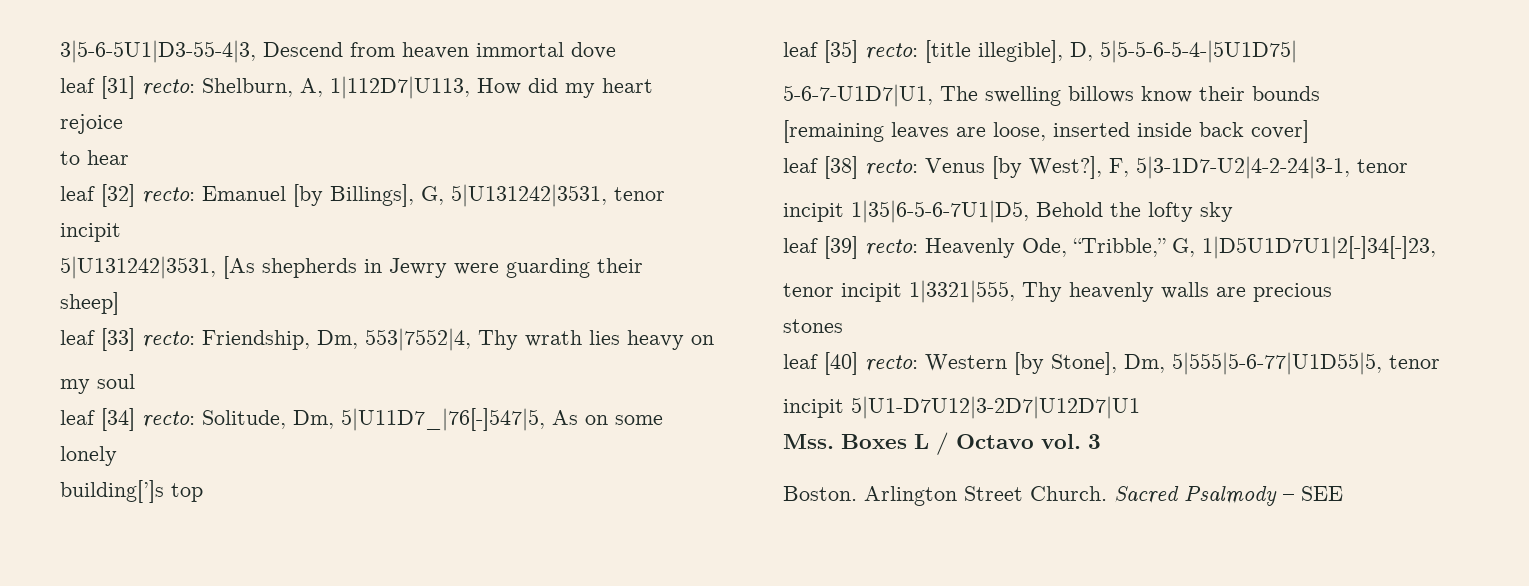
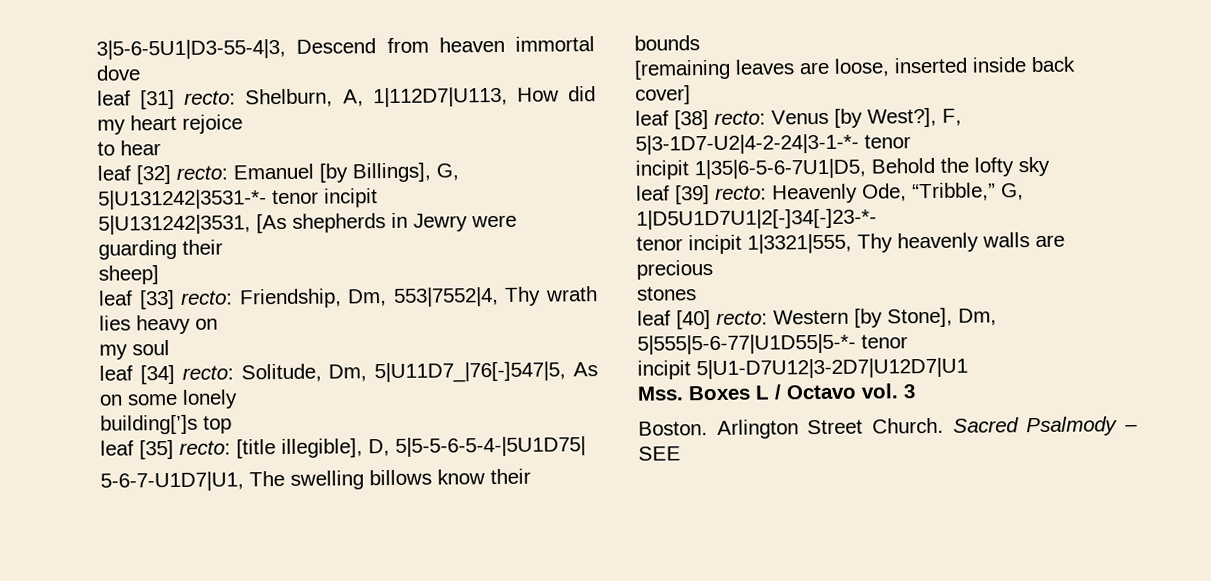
[451,184,607,207] 5|U131242|3531, -> [98,189,267,210] 5|U131242|3531-*-
[1136,156,1350,179] 5|3-1D7-U2|4-2-24|3-1, -> [635,133,859,155] 5|3-1D7-U2|4-2-24|3-1-*-
[1202,236,1436,259] 1|D5U1D7U1|2[-]34[-]23, -> [636,208,877,230] 1|D5U1D7U1|2[-]34[-]23-*-
[1172,352,1382,375] 5|555|5-6-77|U1D55|5, -> [637,333,856,355] 5|555|5-6-77|U1D55|5-*-

